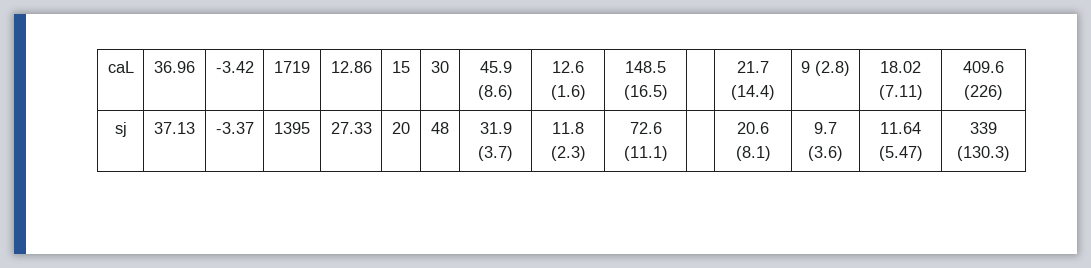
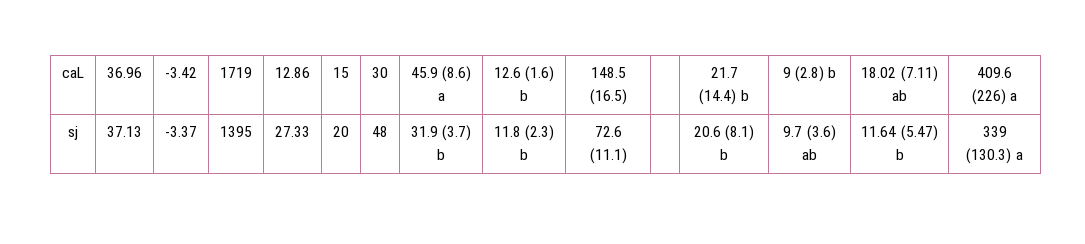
(513, 92) none -> [437,93,445,101] a
(586, 92) none -> [520,90,528,101] b
(775, 92) none -> [740,90,749,101] b
(850, 68) none -> [828,67,837,78] b
(923, 92) none -> [892,90,907,101] ab
(1003, 92) none -> [1010,93,1018,101] a
(513, 153) none -> [437,149,445,160] b
(586, 153) none -> [520,149,528,160] b
(771, 153) none -> [720,149,728,160] b
(843, 153) none -> [802,149,817,160] ab
(923, 153) none -> [895,149,904,160] b
(1010, 153) none -> [1015,152,1023,160] a

